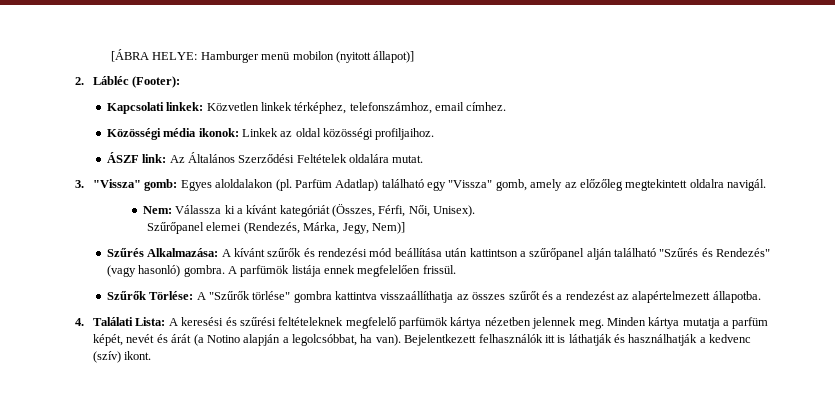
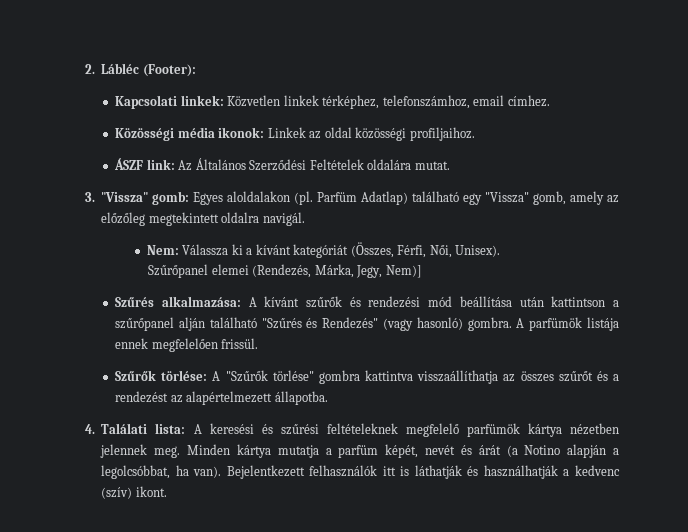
[111,49,415,63] [ÁBRA HELYE: Hamburger menü mobilon (nyitott állapot)] // -> (84, 69) none
[147,248,219,257] Alkalmazása: -> [161,296,241,307] alkalmazása:
[149,291,194,300] Törlése: -> [161,370,208,381] törlése:
[135,317,166,326] Lista: -> [155,423,186,434] lista:

